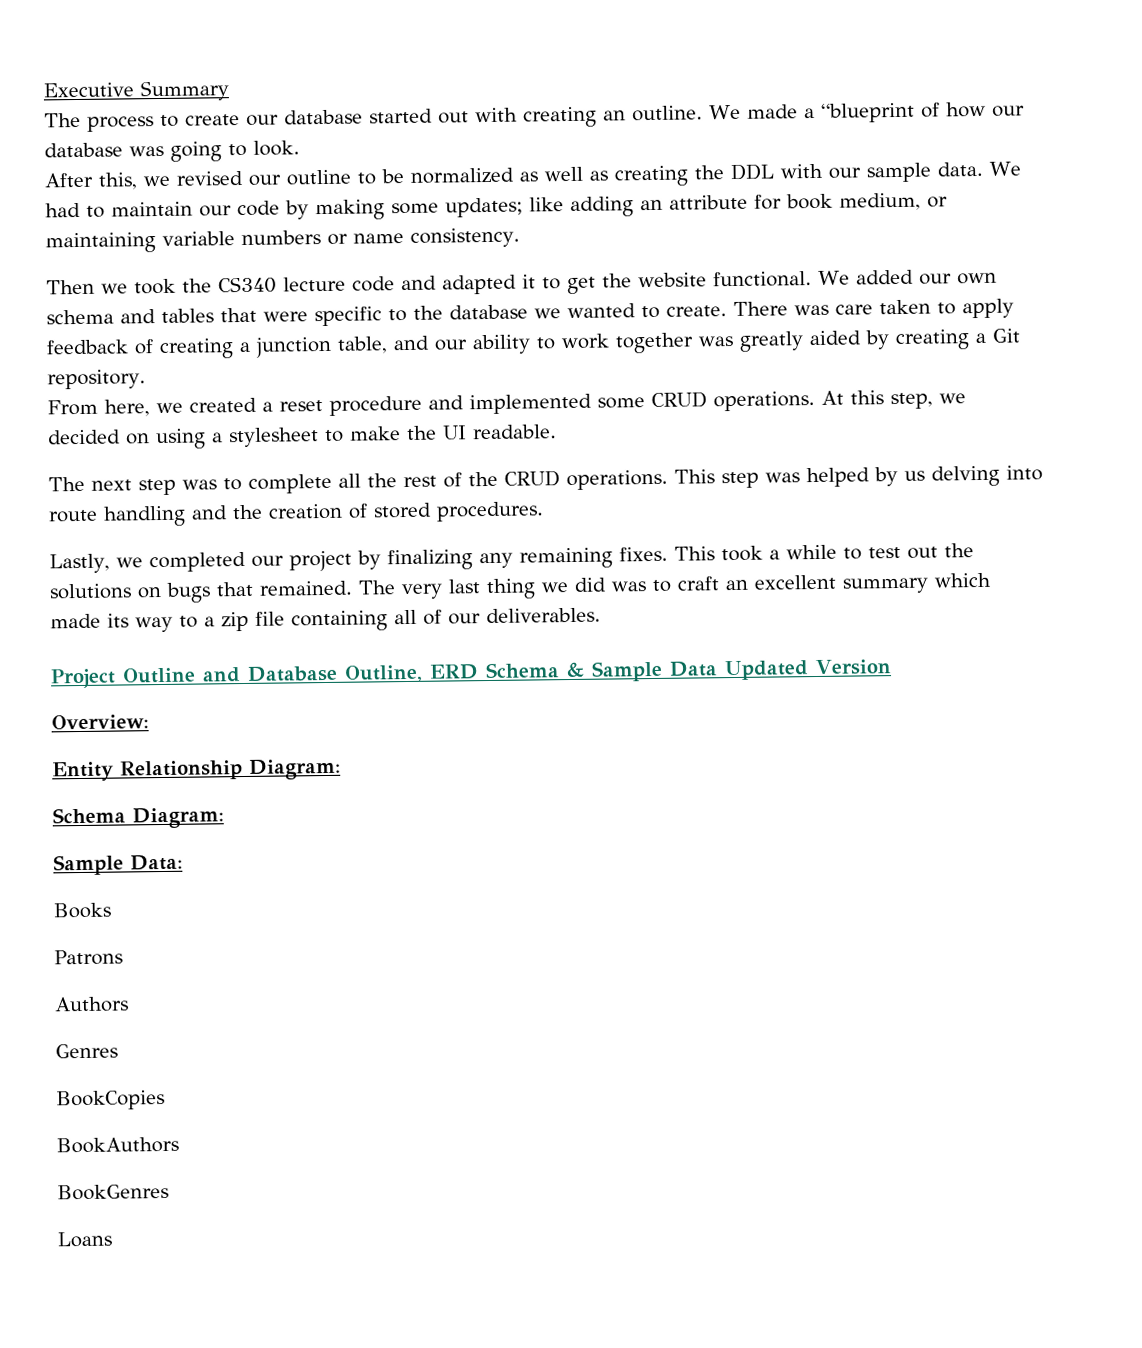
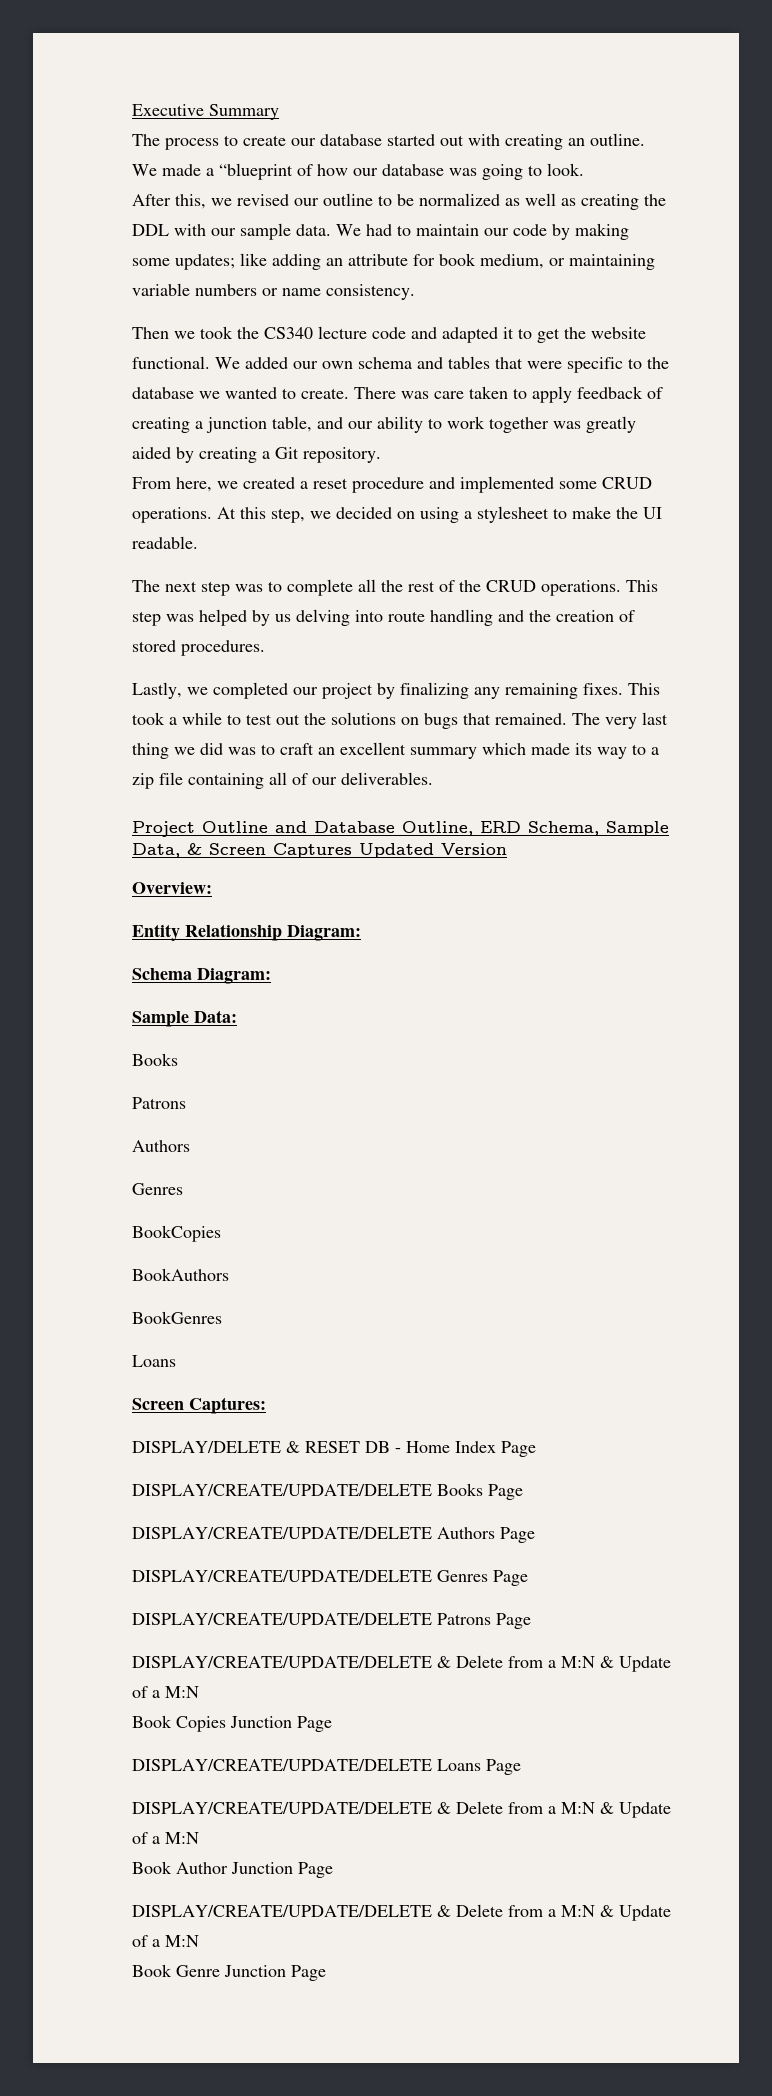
[485,660,718,682] Schema & Sample Data -> [528,821,669,836] [132,843,352,858] Schema, Sample Data, & Screen Captures
(112, 1239) none -> [132,1397,266,1414] [132,1441,536,1457] [132,1483,523,1500] [132,1527,535,1543] [132,1570,528,1586] [132,1613,531,1629] [132,1655,671,1672] [132,1686,199,1698] [132,1715,332,1732] [132,1759,521,1775] [132,1801,671,1818] [132,1832,199,1844] [132,1861,333,1878] [132,1904,671,1921] [132,1935,199,1947] [132,1964,326,1981] // Screen Captures: // DISPLAY/DELETE & RESET DB - Home Index Page // DISPLAY/CREATE/UPDATE/DELETE Books Page // DISPLAY/CREATE/UPDATE/DELETE Authors Page // DISPLAY/CREATE/UPDATE/DELETE Genres Page // DISPLAY/CREATE/UPDATE/DELETE Patrons Page // DISPLAY/CREATE/UPDATE/DELETE & Delete from a M:N & Update of a M:N // Book Copies Junction Page // DISPLAY/CREATE/UPDATE/DELETE Loans Page // DISPLAY/CREATE/UPDATE/DELETE & Delete from a M:N & Update of a M:N // Book Author Junction Page // DISPLAY/CREATE/UPDATE/DELETE & Delete from a M:N & Update of a M:N // Book Genre Junction Page

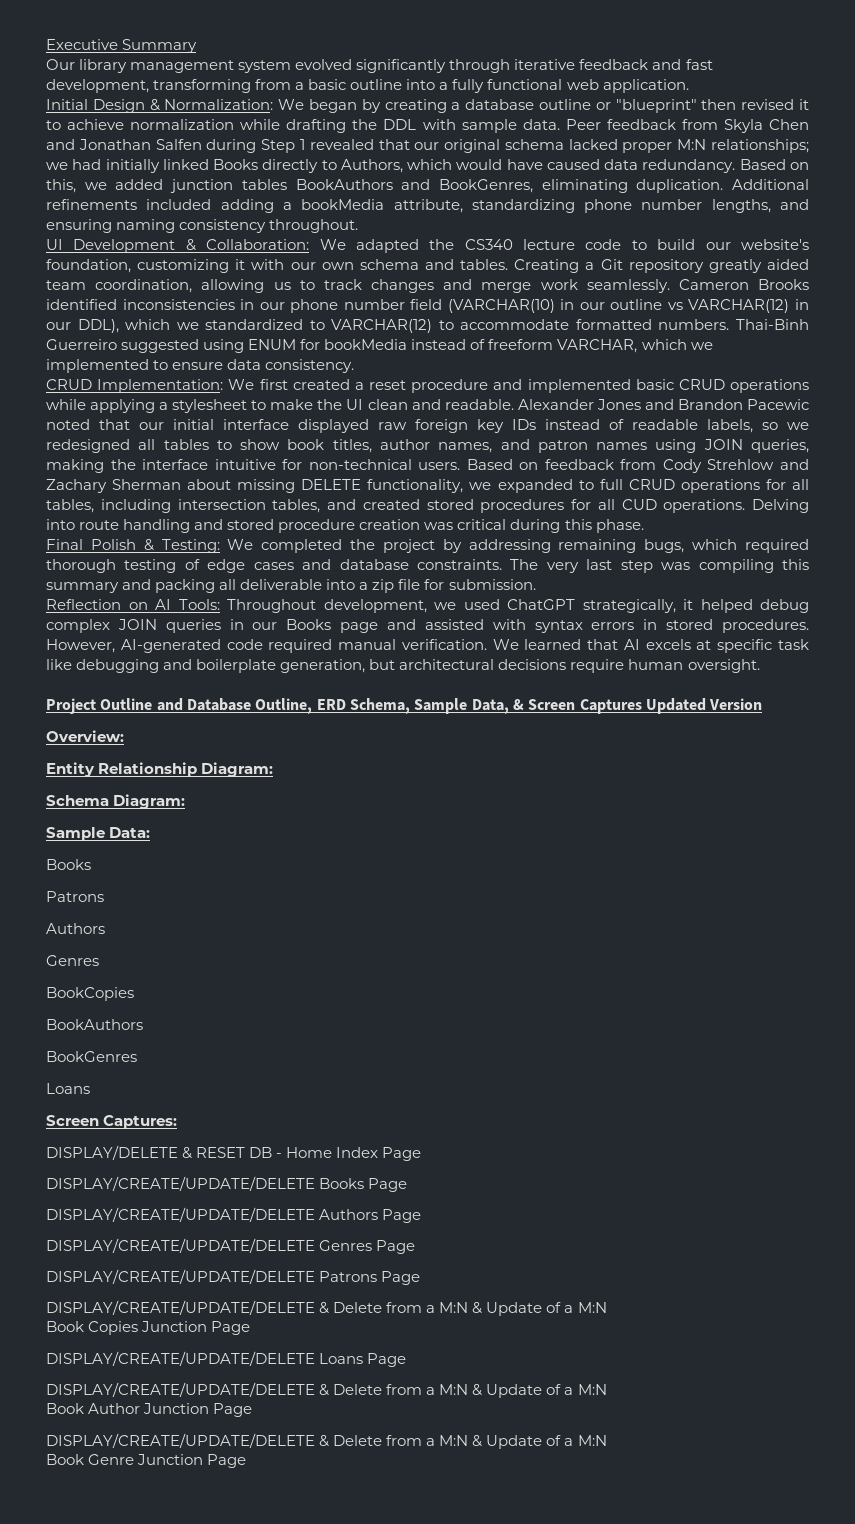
[132,133,645,150] [132,163,584,180] [132,193,639,210] The process to create our database started out with creating an outline. We made a “blueprint of how our database was going to look. // After this, we revised our outline to be normalized as well as creating -> [46,59,713,73] [46,79,689,93] [46,99,809,113] [46,119,347,133] Our library management system evolved significantly through iterative feedback and fast development, transforming from a basic outline into a fully functional web application. // Initial Design & Normalization: We began by creating a database outline or "blueprint" then revised it to achieve normalization while drafting
[211,228,236,236] our -> (456, 124) none
[336,223,629,240] [132,253,655,270] [132,283,415,300] [132,326,646,343] [132,356,669,373] [132,386,663,403] [132,416,636,433] [132,447,381,463] [132,477,238,492] We had to maintain our code by making some updates; like adding an attribute for book medium, or maintaining variable numbers or name consistency. // Then we took the CS340 lecture code and adapted it to get the website functional. We added our own schema and tables that were specific to the database we wanted to create. There was care taken to apply feedback of creating a junction table, and our ability to work together was greatly aided by creating a Git repository. // From here, we -> [565,119,809,133] [46,139,810,153] [46,159,809,173] [46,179,809,193] [46,199,809,213] [46,219,359,233] [46,239,809,253] [46,259,809,273] [46,279,809,293] [46,299,810,313] [46,319,809,333] [46,339,713,353] [46,359,355,373] [46,379,288,393] Peer feedback from Skyla Chen and Jonathan Salfen during Step 1 revealed that our original schema lacked proper M:N relationships; we had initially linked Books directly to Authors, which would have caused data redundancy. Based on this, we added junction tables BookAuthors and BookGenres, eliminating duplication. Additional refinements included adding a bookMedia attribute, standardizing phone number lengths, and ensuring naming consistency throughout. // UI Development & Collaboration: We adapted the CS340 lecture code to build our website's foundation, customizing it with our own schema and tables. Creating a Git repository greatly aided team coordination, allowing us to track changes and merge work seamlessly. Cameron Brooks identified inconsistencies in our phone number field (VARCHAR(10) in our outline vs VARCHAR(12) in our DDL), which we standardized to VARCHAR(12) to accommodate formatted numbers. Thai-Binh Guerreiro suggested using ENUM for bookMedia instead of freeform VARCHAR, which we implemented to ensure data consistency. // CRUD Implementation: We first
[559,477,652,489] [132,507,459,523] some CRUD operations. At this step, we decided on using -> [635,379,809,393] [46,399,156,413] basic CRUD operations while applying
(662, 513) none -> [367,399,441,410] clean and
[132,579,658,596] [132,609,635,626] [132,640,265,656] [132,682,660,699] [132,712,668,729] [132,742,659,759] [132,772,433,789] // The next step was to complete all the rest of the CRUD operations. This step was helped by us delving into route handling and the creation of stored procedures. // Lastly, we completed our project by finalizing any remaining fixes. This took a while to test out the solutions on bugs that remained. The very last thing we did was to craft an excellent summary which made its way to a zip file containing all of our deliverables. -> [517,399,810,410] [46,419,809,433] [46,439,810,453] [46,459,810,473] [46,479,810,493] [46,499,809,513] [46,519,644,533] [46,539,809,553] [46,559,810,573] [46,579,536,593] [46,599,809,613] [46,619,810,633] [46,639,809,653] [46,659,760,673] Alexander Jones and Brandon Pacewic noted that our initial interface displayed raw foreign key IDs instead of readable labels, so we redesigned all tables to show book titles, author names, and patron names using JOIN queries, making the interface intuitive for non-technical users. Based on feedback from Cody Strehlow and Zachary Sherman about missing DELETE functionality, we expanded to full CRUD operations for all tables, including intersection tables, and created stored procedures for all CUD operations. Delving into route handling and stored procedure creation was critical during this phase. // Final Polish & Testing: We completed the project by addressing remaining bugs, which required thorough testing of edge cases and database constraints. The very last step was compiling this summary and packing all deliverable into a zip file for submission. // Reflection on AI Tools: Throughout development, we used ChatGPT strategically, it helped debug complex JOIN queries in our Books page and assisted with syntax errors in stored procedures. However, AI-generated code required manual verification. We learned that AI excels at specific task like debugging and boilerplate generation, but architectural decisions require human oversight.

